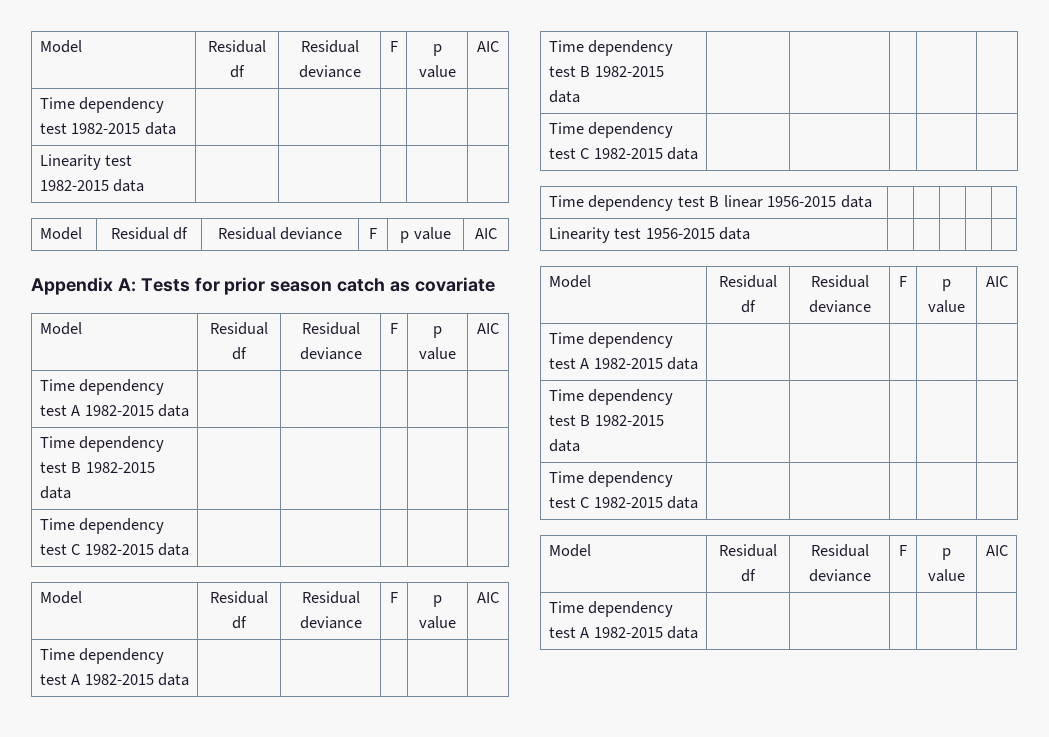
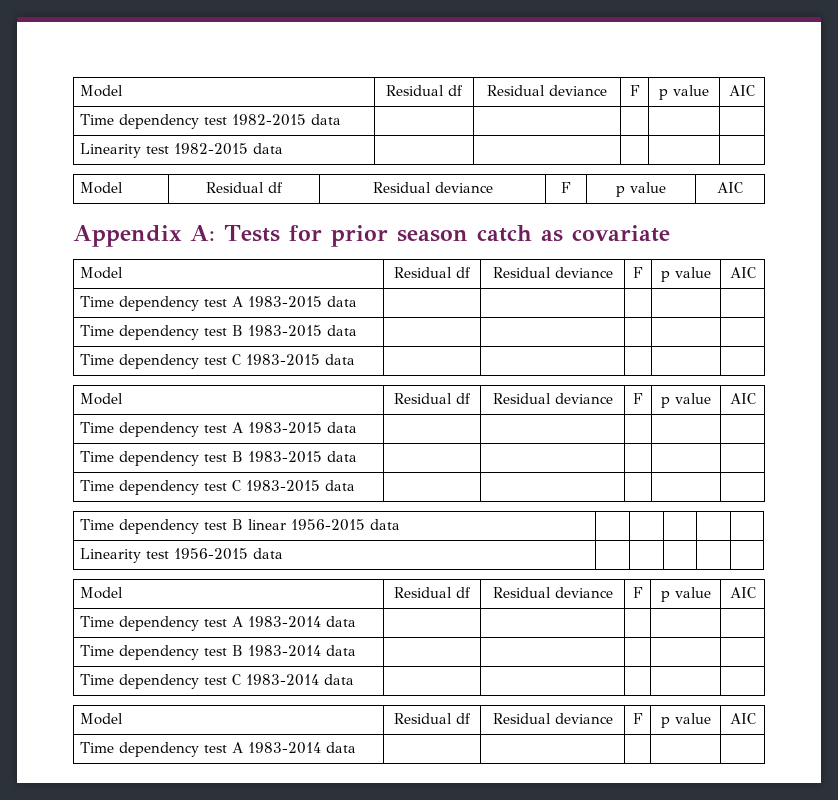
[84,404,190,417] [39,436,165,452] [39,462,155,473] [39,486,71,499] [39,518,165,534] [39,544,154,555] 1982-2015 data | | | | | // Time dependency test B 1982-2015 data | | | | | // Time dependency test C 1982-2015 -> [248,296,358,308] [80,325,358,340] [80,354,321,369] 1983-2015 data | | | | | // Time dependency test B 1983-2015 data | | | | | // Time dependency test C 1983-2015
[84,673,190,686] [548,40,674,56] [548,66,664,77] [548,90,580,103] [548,122,674,138] [548,148,663,159] 1982-2015 data | | | | | // Time dependency test B 1982-2015 data | | | | | // Time dependency test C 1982-2015 -> [248,422,358,434] [80,451,358,466] [80,480,321,495] 1983-2015 data | | | | | // Time dependency test B 1983-2015 data | | | | | // Time dependency test C 1983-2015
[593,357,699,370] [548,389,674,405] [548,415,664,426] [548,439,580,452] [548,471,674,487] [548,497,663,508] 1982-2015 data | | | | | // Time dependency test B 1982-2015 data | | | | | // Time dependency test C 1982-2015 -> [248,616,357,628] [80,645,357,660] [80,674,320,689] 1983-2014 data | | | | | // Time dependency test B 1983-2014 data | | | | | // Time dependency test C 1983-2014
[593,627,663,638] 1982-2015 -> [248,742,322,754] 1983-2014

